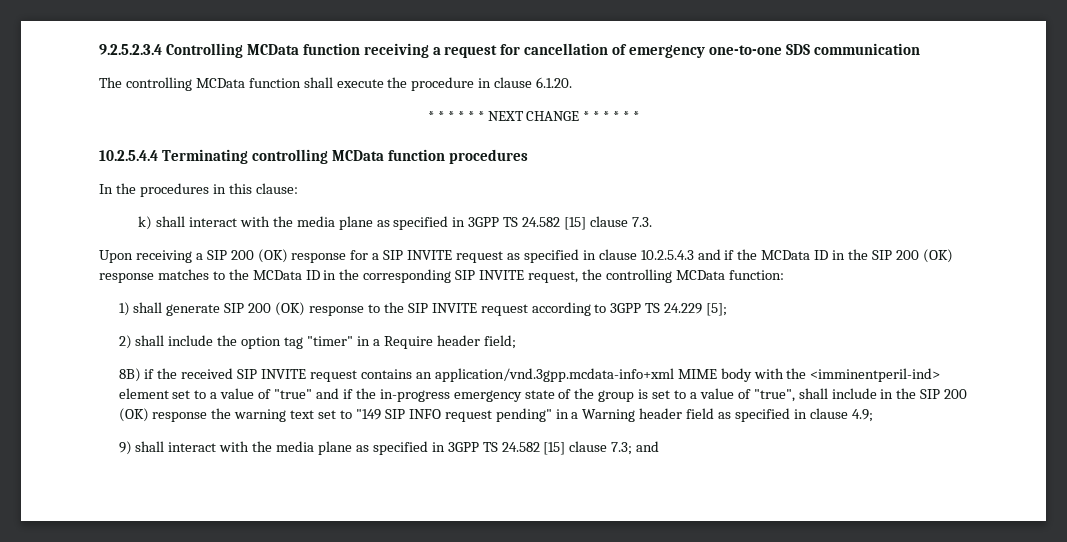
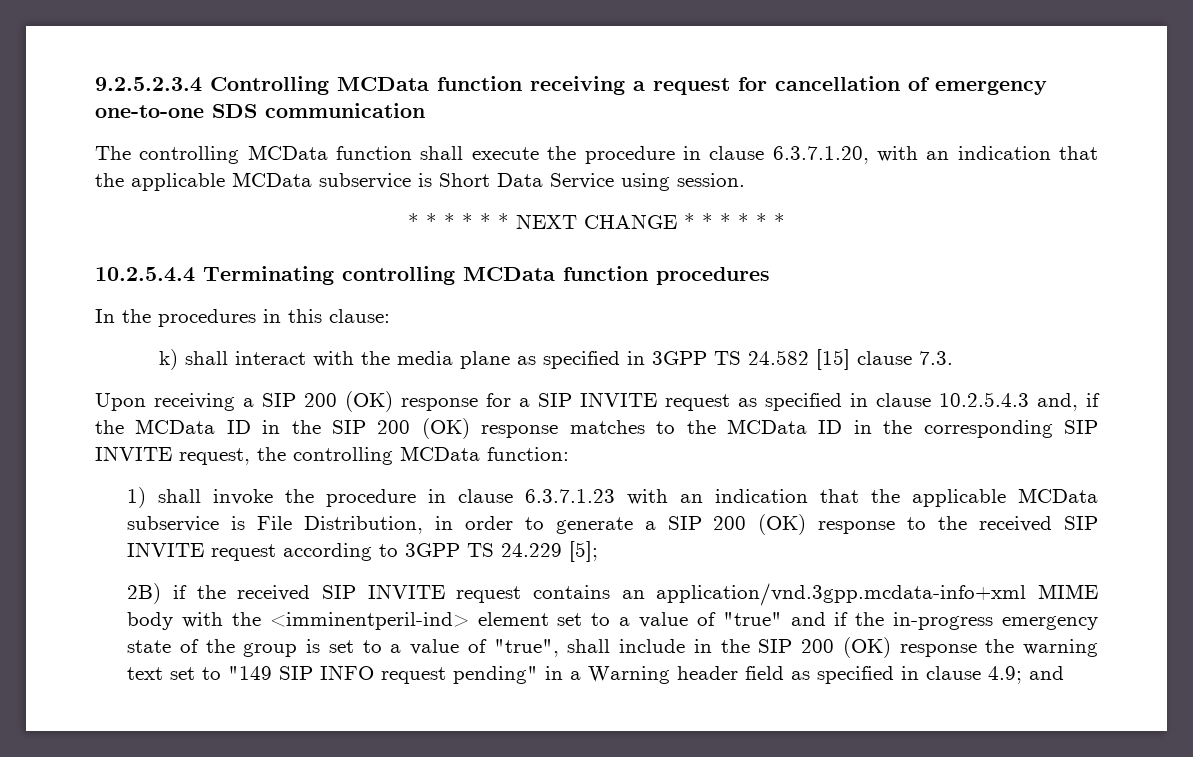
[536,77,573,88] 6.1.20. -> [772,146,1098,164] [95,172,745,191] 6.3.7.1.20, with an indication that the applicable MCData subservice is Short Data Service using session.
[697,249,721,260] and -> [1037,393,1078,411] and,
[166,304,221,316] generate -> [213,488,1098,507] [127,516,656,534] invoke the procedure in clause 6.3.7.1.23 with an indication that the applicable MCData subservice is File Distribution, in order to generate a
(404, 307) none -> [979,516,1053,532] received
[118,335,516,349] [118,368,141,382] 2) shall include the option tag "timer" in a Require header field; // 8B) -> [127,583,162,604] 2B)
[118,441,633,455] // 9) shall interact with the media plane as specified in 3GPP TS 24.582 [15] clause 7.3; -> (1023, 675) none

